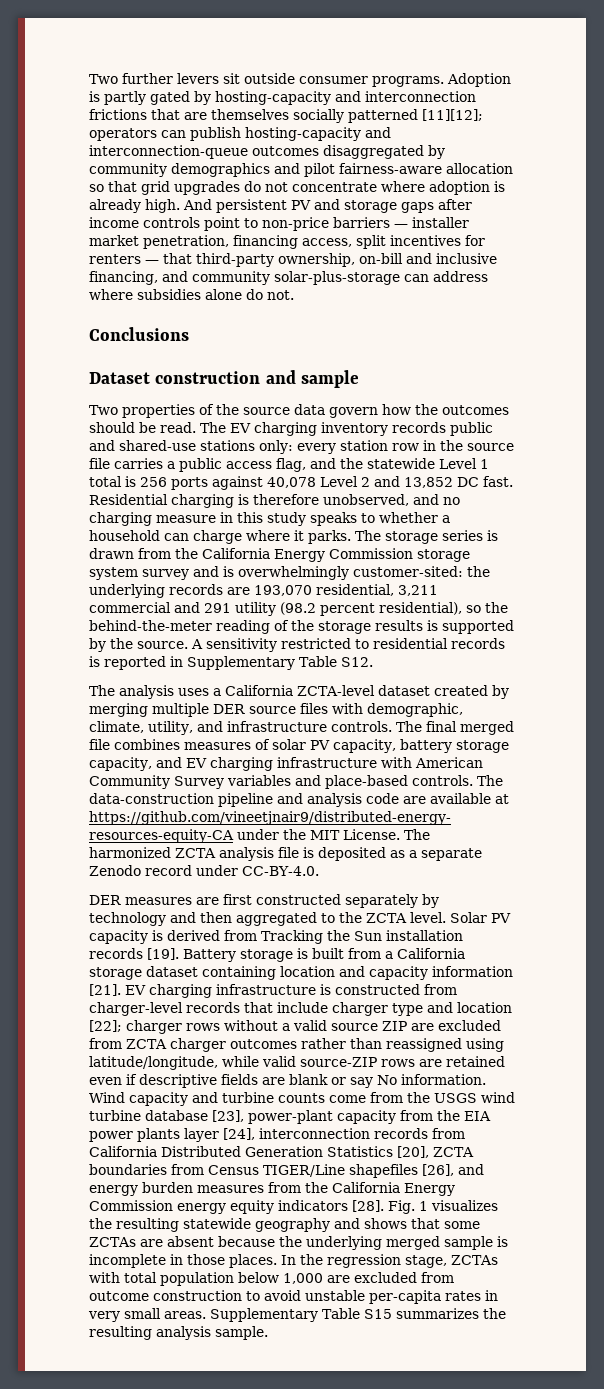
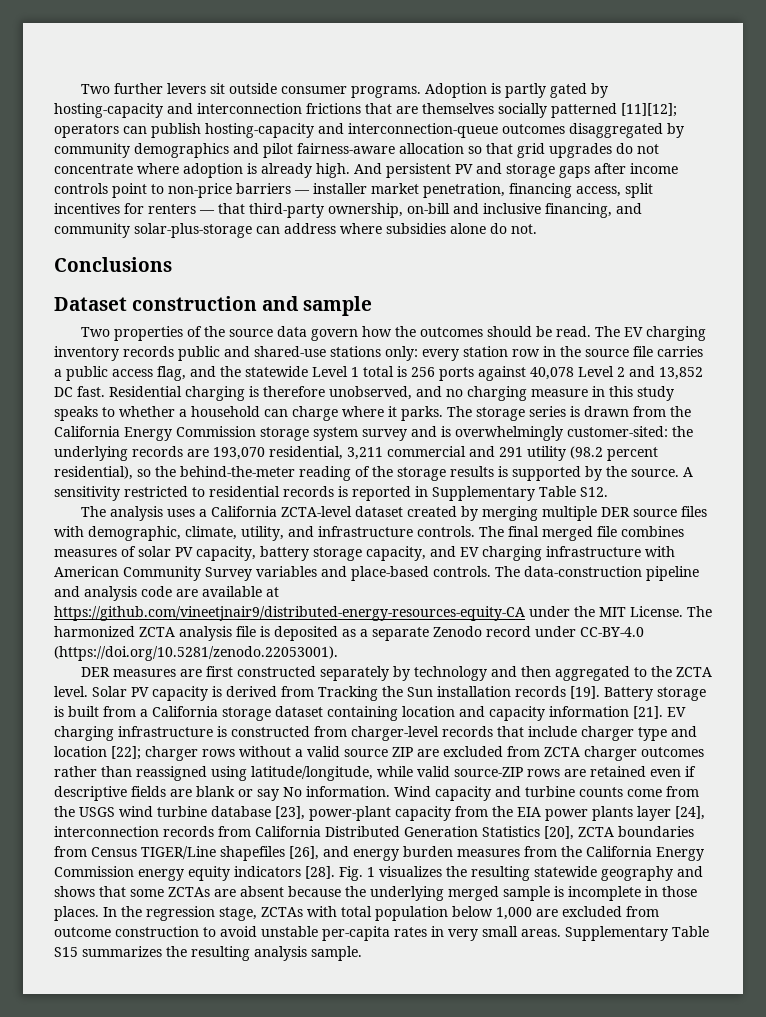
[242,866,319,876] CC-BY-4.0. -> [580,627,644,637] [54,646,338,661] CC-BY-4.0 (https://doi.org/10.5281/zenodo.22053001).

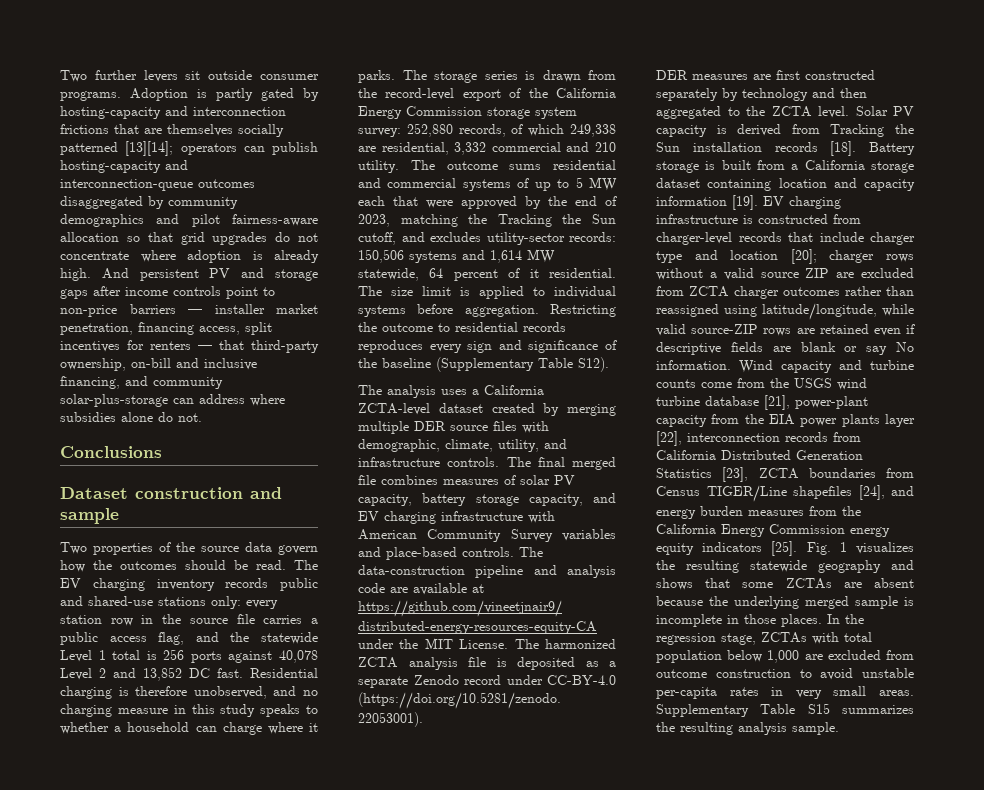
[621,103,677,117] [11][12]; -> [125,141,174,156] [13][14];
(691, 411) none -> [385,88,548,101] record-level export of the
[362,426,693,441] [54,446,658,461] [54,466,693,481] [54,486,608,501] survey and is overwhelmingly customer-sited: the underlying records are 193,070 residential, 3,211 commercial and 291 utility (98.2 percent residential), so the behind-the-meter reading of the storage results is supported by the source. A sensitivity restricted to residential records is reported in Supplementary Table S12. -> [358,123,616,137] [358,142,616,155] [358,160,616,173] [358,177,617,191] [358,196,617,209] [358,214,616,227] [358,232,616,245] [358,249,555,263] [358,268,616,281] [358,286,616,299] [358,304,616,317] [358,322,566,332] [358,340,617,353] [358,357,609,372] survey: 252,880 records, of which 249,338 are residential, 3,332 commercial and 210 utility. The outcome sums residential and commercial systems of up to 5 MW each that were approved by the end of 2023, matching the Tracking the Sun cutoff, and excludes utility-sector records: 150,506 systems and 1,614 MW statewide, 64 percent of it residential. The size limit is applied to individual systems before aggregation. Restricting the outcome to residential records reproduces every sign and significance of the baseline (Supplementary Table S12).
[570,686,600,699] [19]. -> [830,141,857,156] [18].
[633,706,663,719] [21]. -> [732,195,758,210] [19].
[111,746,141,760] [22]; -> [790,249,817,264] [20];
[275,806,305,820] [23], -> [764,395,790,410] [21],
[675,806,705,820] [24], -> [656,431,682,446] [22],
[544,826,574,840] [20], -> [722,467,749,482] [23],
[289,846,319,860] [26], -> [858,485,885,500] [24],
[305,866,335,879] [28]. -> [771,541,798,556] [25].

